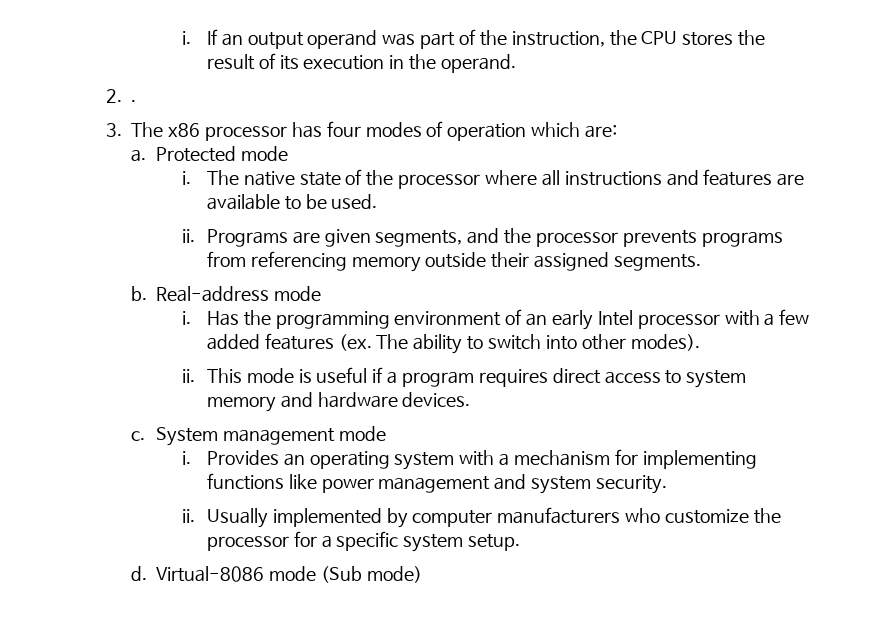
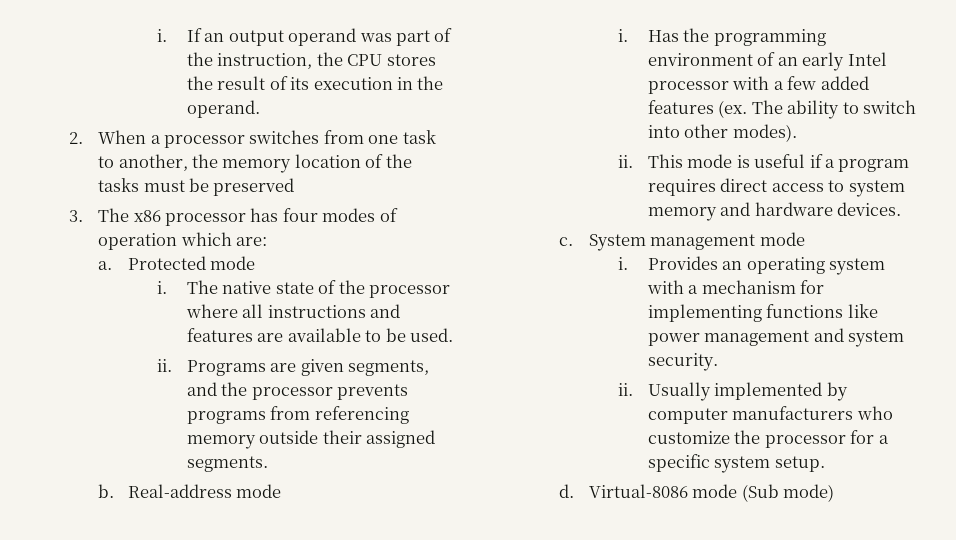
[131,100,137,102] . -> [98,130,436,148] [98,154,412,173] [98,178,295,196] When a processor switches from one task to another, the memory location of the tasks must be preserved

